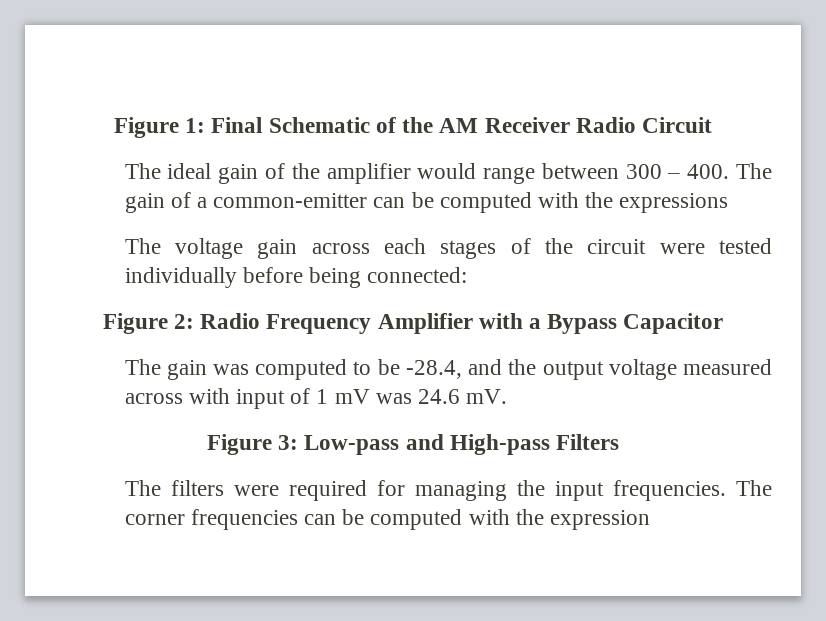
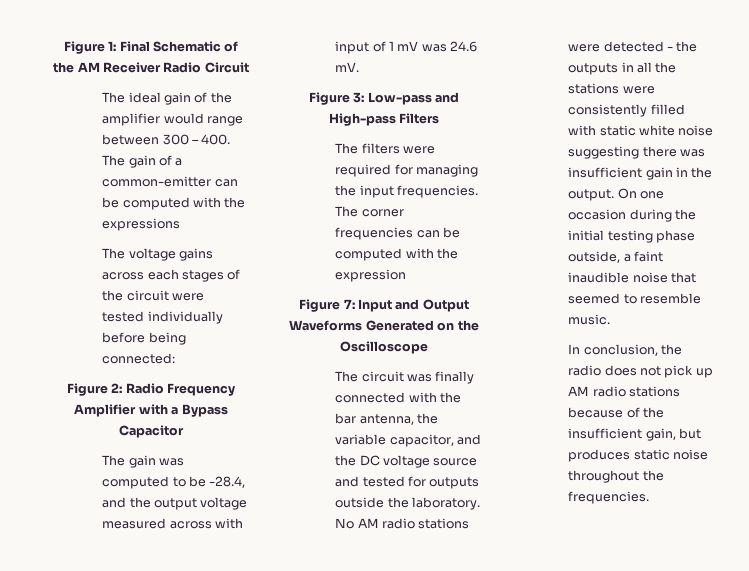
[257,239,298,259] gain -> [178,248,213,261] gains
(651, 520) none -> [299,299,469,312] [289,320,479,331] [340,341,428,354] [335,371,475,384] [335,392,461,403] [335,413,438,425] [335,434,481,447] [335,455,478,468] [335,476,480,489] [335,497,480,510] [335,518,470,529] [568,41,698,52] [568,62,677,75] [568,83,655,94] [568,104,685,117] [568,125,714,136] [568,146,705,159] [568,167,713,180] [568,188,664,201] [568,209,696,222] [568,230,695,243] [568,251,663,263] [568,272,696,283] [568,293,701,304] [568,314,611,325] [568,344,682,356] [568,365,713,378] [568,386,680,397] [568,407,664,418] [568,428,701,441] [568,449,708,462] [568,470,664,483] [568,491,650,504] // Figure 7: Input and Output Waveforms Generated on the Oscilloscope // The circuit was finally connected with the bar antenna, the variable capacitor, and the DC voltage source and tested for outputs outside the laboratory. No AM radio stations were detected - the outputs in all the stations were consistently filled with static white noise suggesting there was insufficient gain in the output. On one occasion during the initial testing phase outside, a faint inaudible noise that seemed to resemble music. // In conclusion, the radio does not pick up AM radio stations because of the insufficient gain, but produces static noise throughout the frequencies.

